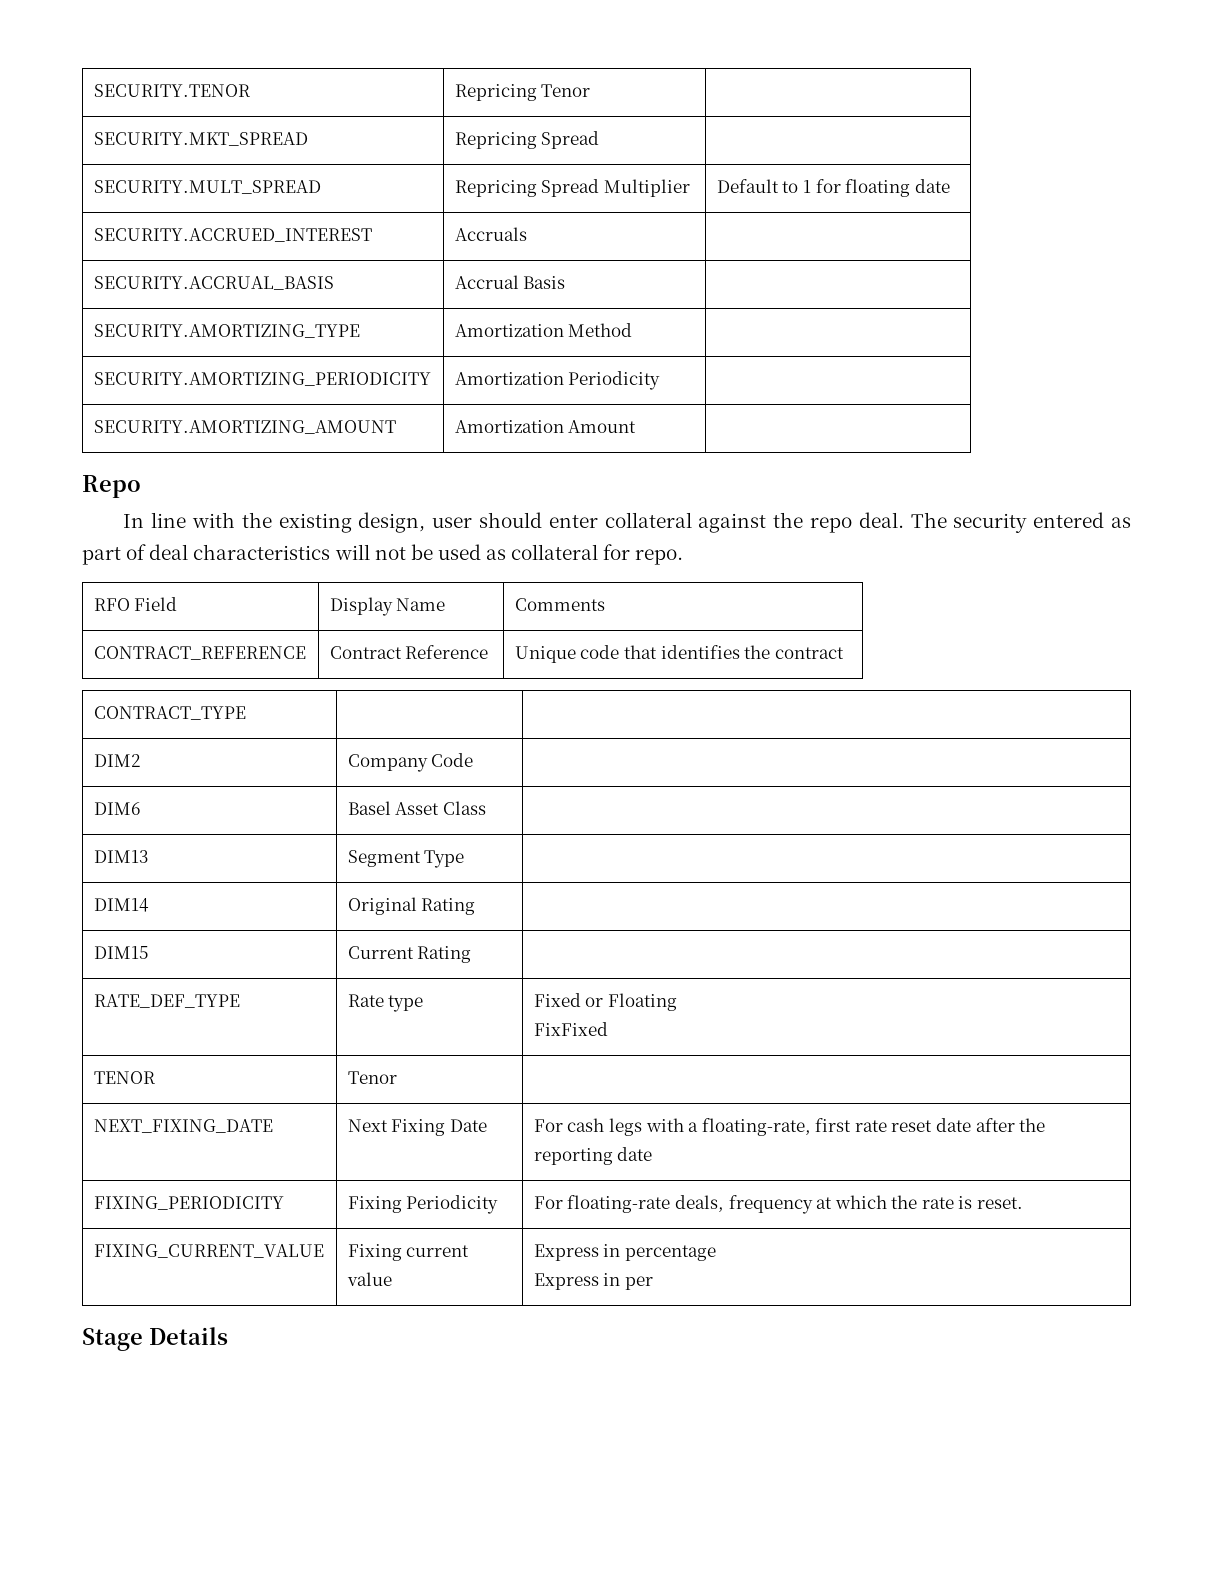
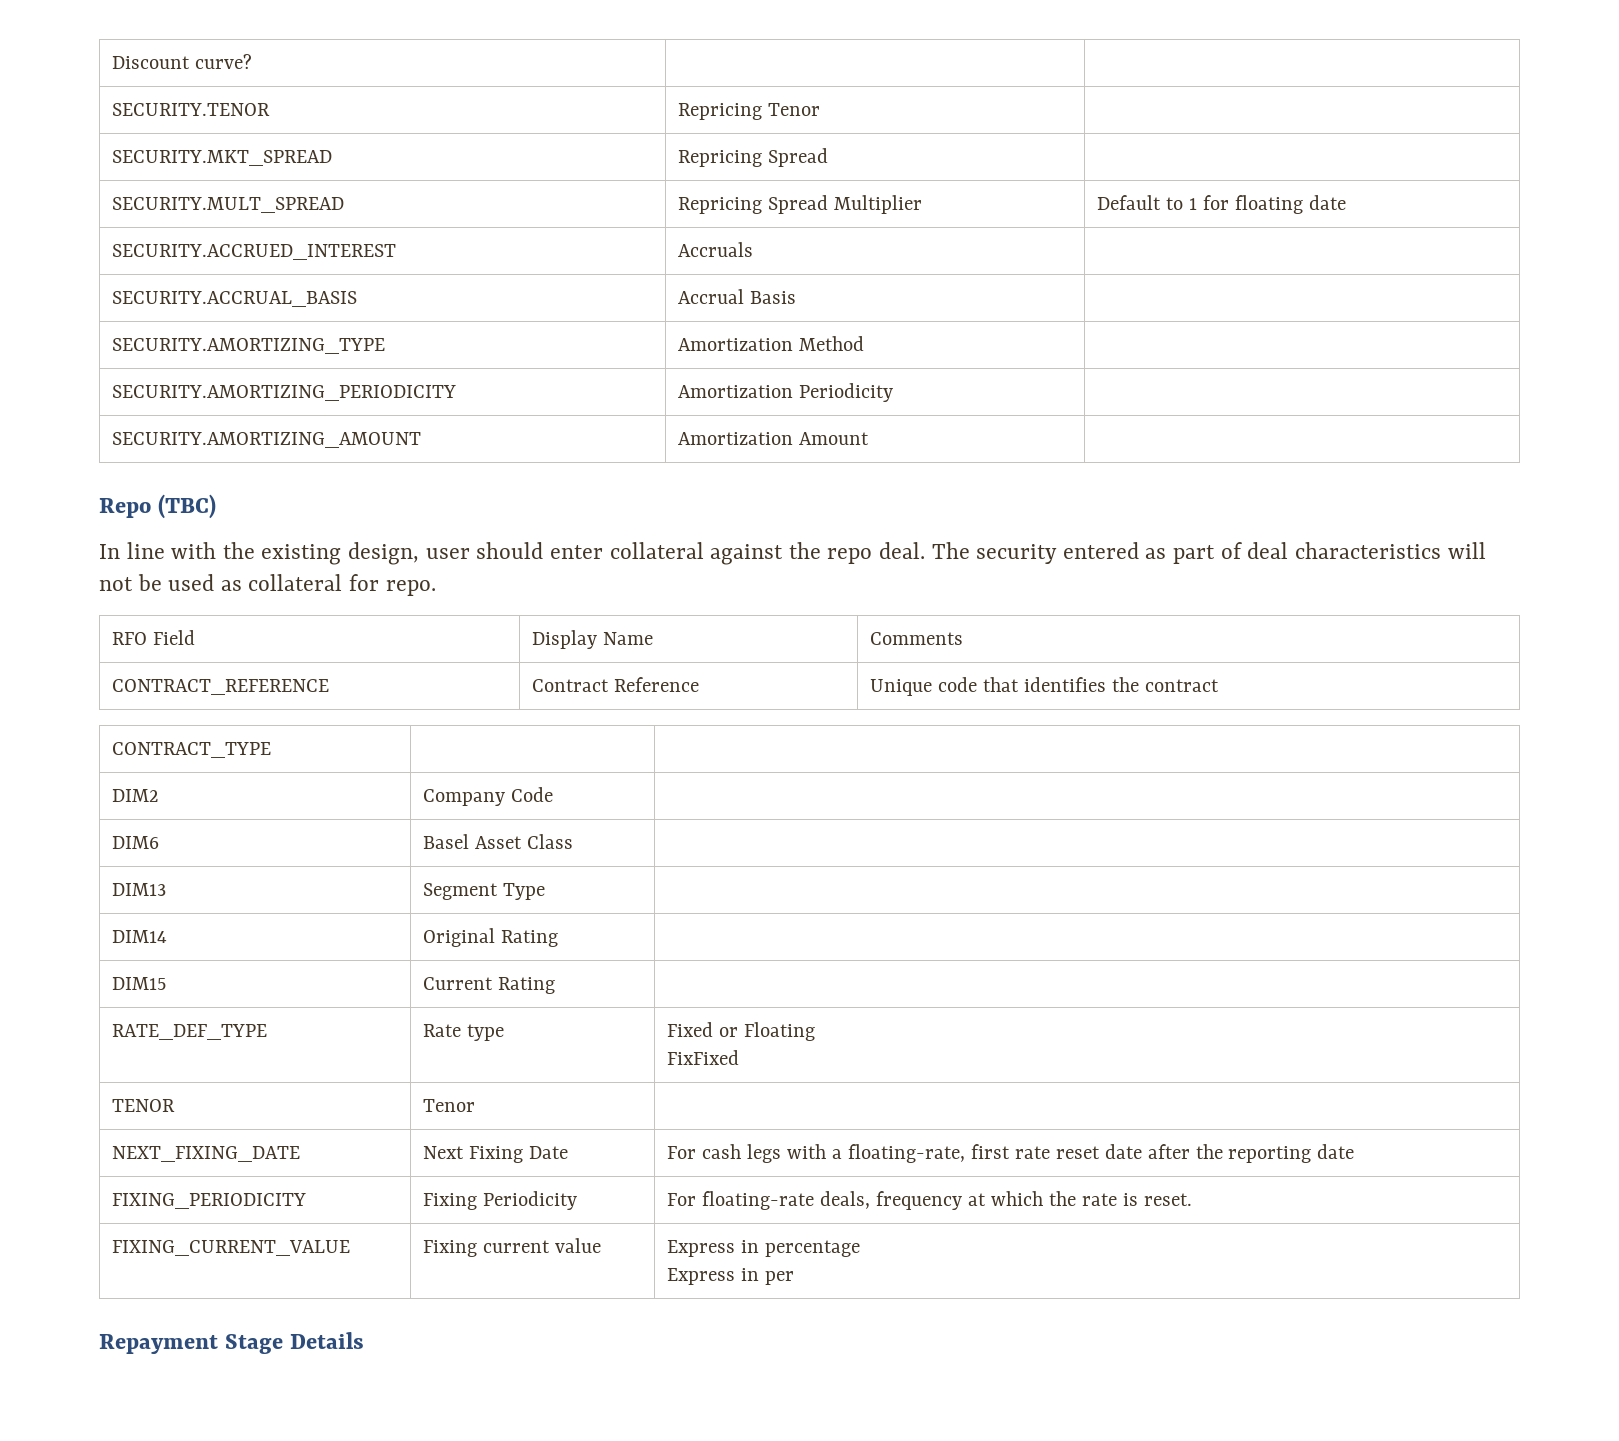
(93, 90) none -> [112,54,253,69] Discount curve? | | //
(141, 486) none -> [157,494,216,519] (TBC)
(653, 1283) none -> [99,1334,218,1354] Repayment

